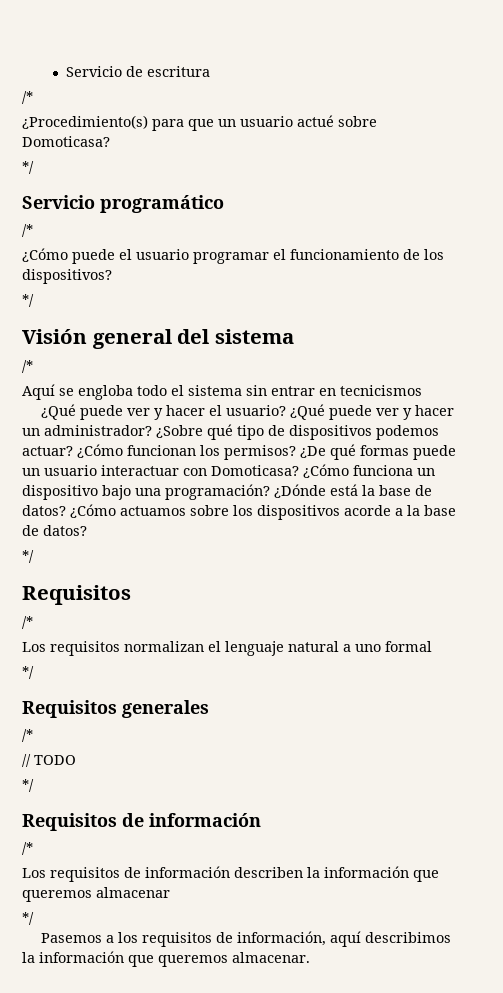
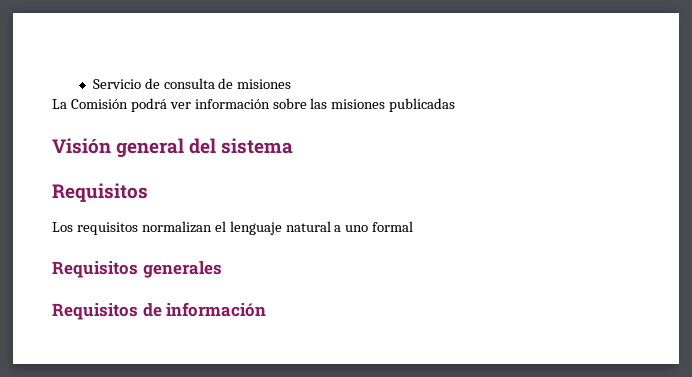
[146,66,210,77] [22,91,33,104] [22,115,377,131] [22,136,110,147] [22,161,34,174] [22,195,224,213] [22,224,33,237] [22,248,444,264] [22,269,112,284] [22,294,34,307] [22,329,294,349] [22,360,33,373] [22,384,422,400] [41,404,455,420] [22,424,439,440] [22,444,456,460] [22,464,435,478] [22,484,432,500] [22,504,456,520] [22,525,87,536] [22,550,34,563] [22,585,131,605] [22,616,33,629] escritura // /* // ¿Procedimiento(s) para que un usuario actué sobre Domoticasa? // */ // Servicio programático // /* // ¿Cómo puede el usuario programar el funcionamiento de los dispositivos? // */ // Visión general del sistema // /* // Aquí se engloba todo el sistema sin entrar en tecnicismos // ¿Qué puede ver y hacer el usuario? ¿Qué puede ver y hacer un administrador? ¿Sobre qué tipo de dispositivos podemos actuar? ¿Cómo funcionan los permisos? ¿De qué formas puede un usuario interactuar con Domoticasa? ¿Cómo funciona un dispositivo bajo una programación? ¿Dónde está la base de datos? ¿Cómo actuamos sobre los dispositivos acorde a la base de datos? // */ // Requisitos // /* -> [163,78,292,89] [52,98,456,112] [52,138,294,158] [52,183,148,202] consulta de misiones // La Comisión podrá ver información sobre las misiones publicadas // Visión general del sistema // Requisitos
[22,666,34,679] // */ -> (414, 226) none
[22,729,33,742] [22,754,76,767] [22,779,34,792] // /* // // TODO // */ -> (222, 269) none
[22,842,33,855] [22,866,439,882] [22,887,170,902] [22,912,34,925] [41,931,452,947] [22,951,310,967] // /* // Los requisitos de información describen la información que queremos almacenar // */ // Pasemos a los requisitos de información, aquí describimos la información que queremos almacenar. -> (267, 309) none

